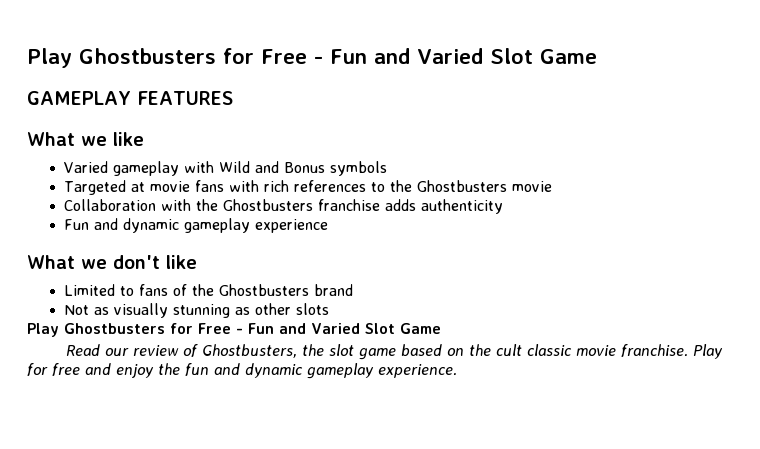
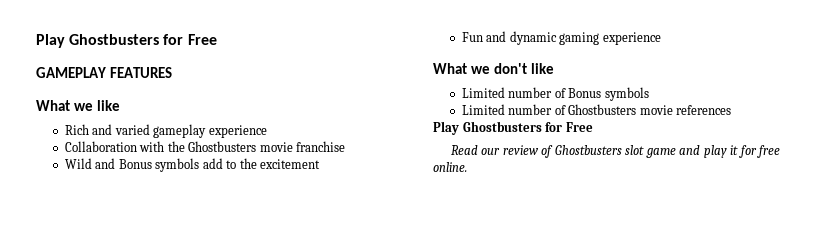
[27,48,597,68] Play Ghostbusters for Free - Fun and Varied Slot Game -> [36,34,217,48] Play Ghostbusters for Free
[63,161,387,176] [63,180,552,195] Varied gameplay with Wild and Bonus symbols // Targeted at movie fans with rich references to the Ghostbusters movie -> [64,124,267,138] Rich and varied gameplay experience
(313, 205) none -> [259,142,293,152] movie
[384,199,503,214] adds authenticity -> [64,158,321,172] // Wild and Bonus symbols add to the excitement
[183,218,250,233] gameplay -> [559,32,600,45] gaming
[119,284,353,296] [63,303,329,318] [27,323,441,337] [66,344,724,360] [27,363,457,379] to fans of the Ghostbusters brand // Not as visually stunning as other slots // Play Ghostbusters for Free - Fun and Varied Slot Game // Read our review of Ghostbusters, the slot game based on the cult classic movie franchise. Play for free and enjoy the fun and dynamic gameplay experience. -> [508,87,649,101] [461,104,732,115] [433,121,593,135] [450,145,781,158] [433,162,467,172] number of Bonus symbols // Limited number of Ghostbusters movie references // Play Ghostbusters for Free // Read our review of Ghostbusters slot game and play it for free online.

